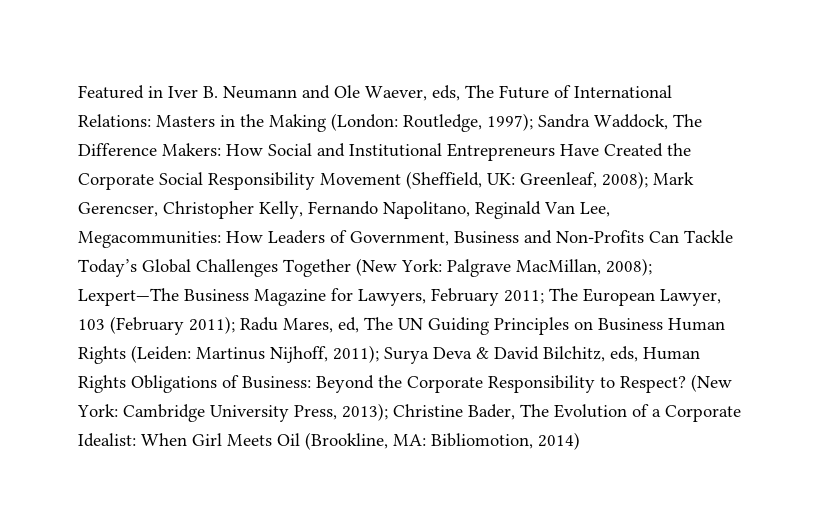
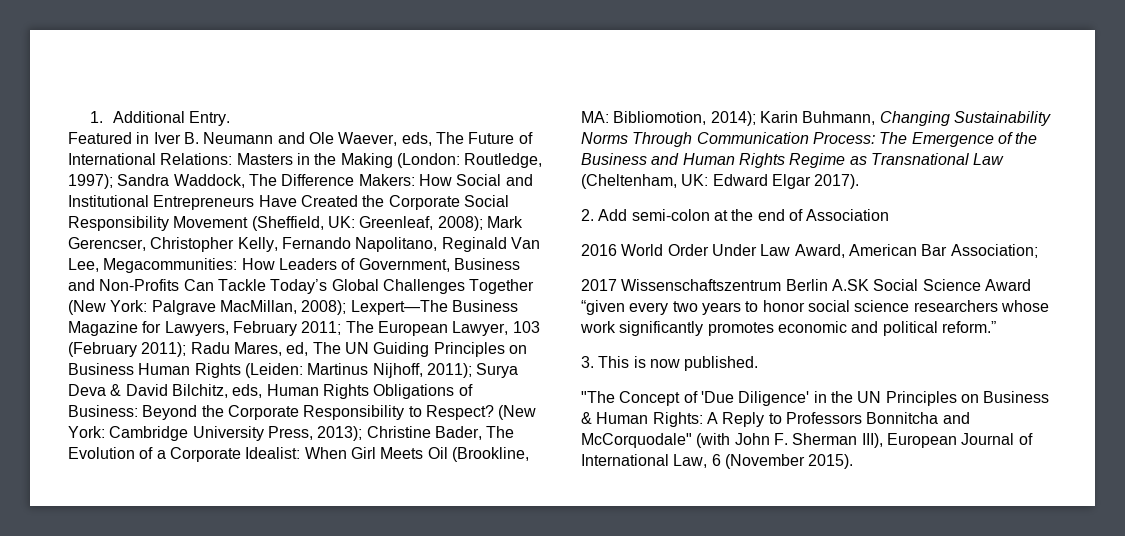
(78, 92) none -> [90,111,231,126] 1. Additional Entry. //
[538,432,580,450] 2014) -> [710,111,1051,126] [581,132,1038,147] [581,153,1005,168] [581,174,860,189] [581,209,890,221] [581,244,1038,258] [581,279,1031,291] [581,300,1049,315] [580,321,996,336] [581,356,759,371] [581,391,1050,406] [581,412,970,427] [581,433,1033,448] [581,454,854,469] 2014); Karin Buhmann, Changing Sustainability Norms Through Communication Process: The Emergence of the Business and Human Rights Regime as Transnational Law (Cheltenham, UK: Edward Elgar 2017). // 2. Add semi-colon at the end of Association // 2016 World Order Under Law Award, American Bar Association; // 2017 Wissenschaftszentrum Berlin A.SK Social Science Award “given every two years to honor social science researchers whose work significantly promotes economic and political reform.” // 3. This is now published. // "The Concept of 'Due Diligence' in the UN Principles on Business & Human Rights: A Reply to Professors Bonnitcha and McCorquodale" (with John F. Sherman III), European Journal of International Law, 6 (November 2015).

